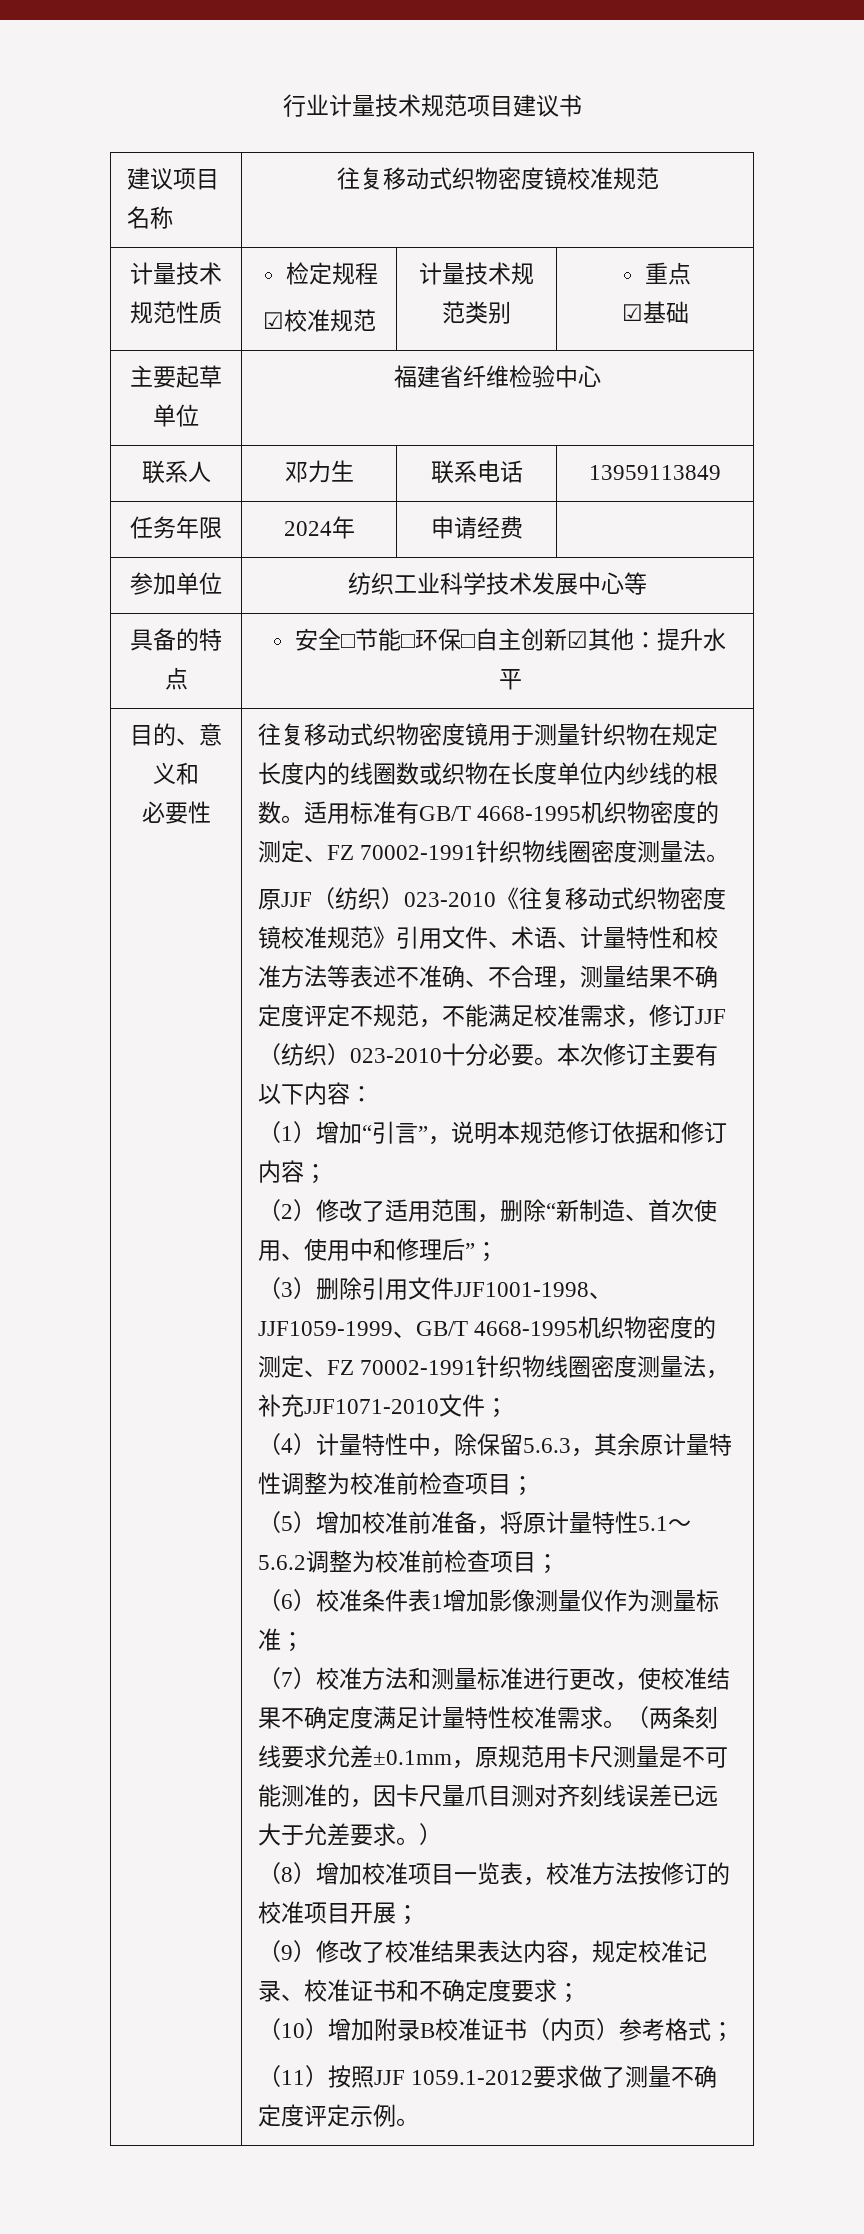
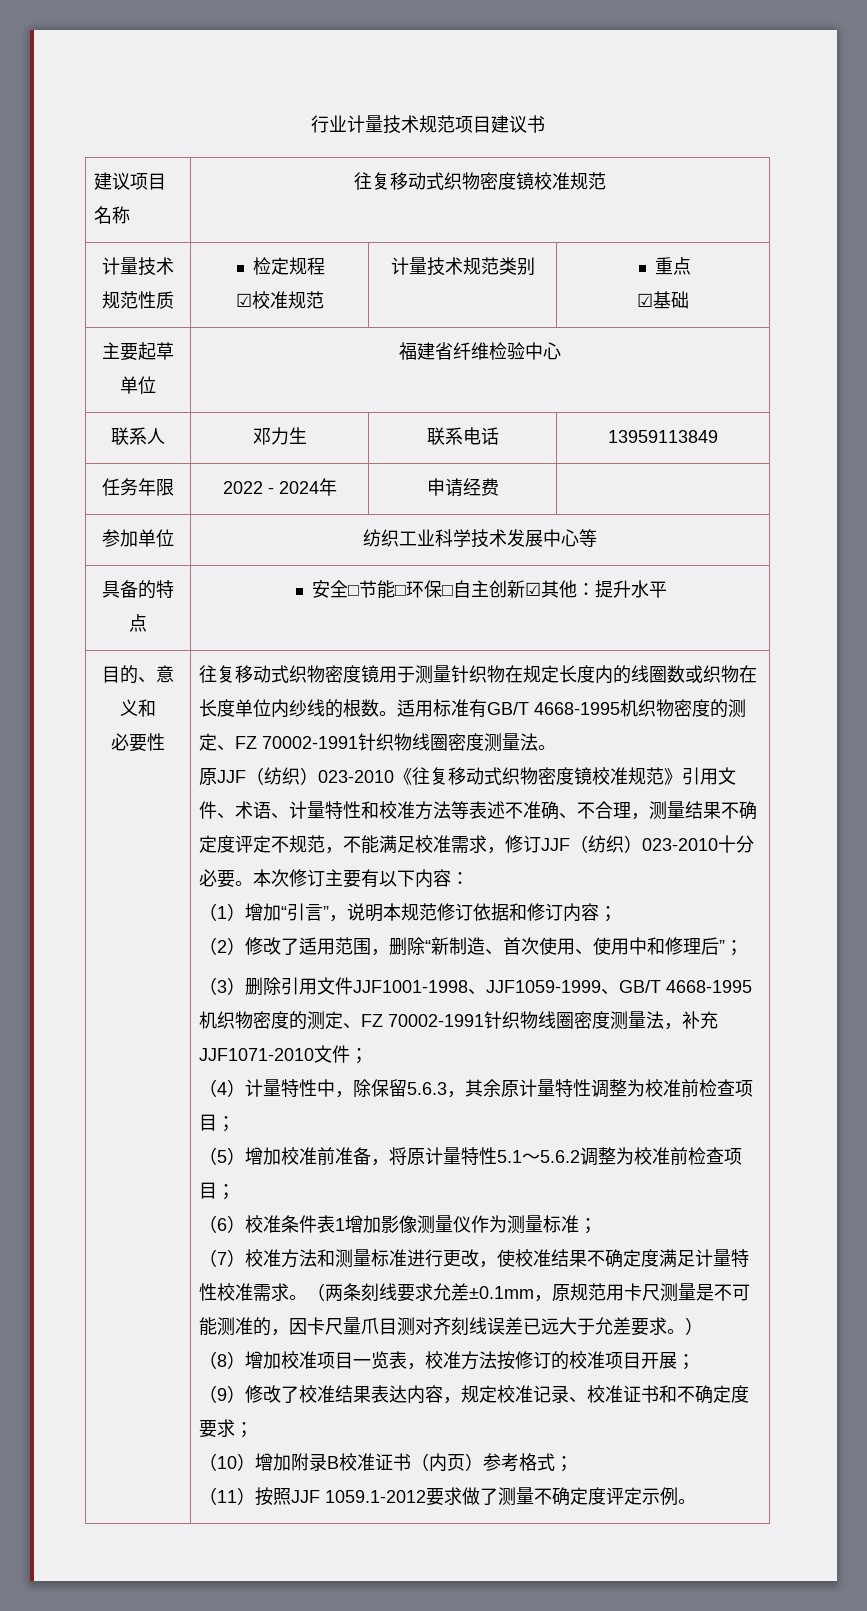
(222, 528) none -> [222,481,274,494] 2022 -

